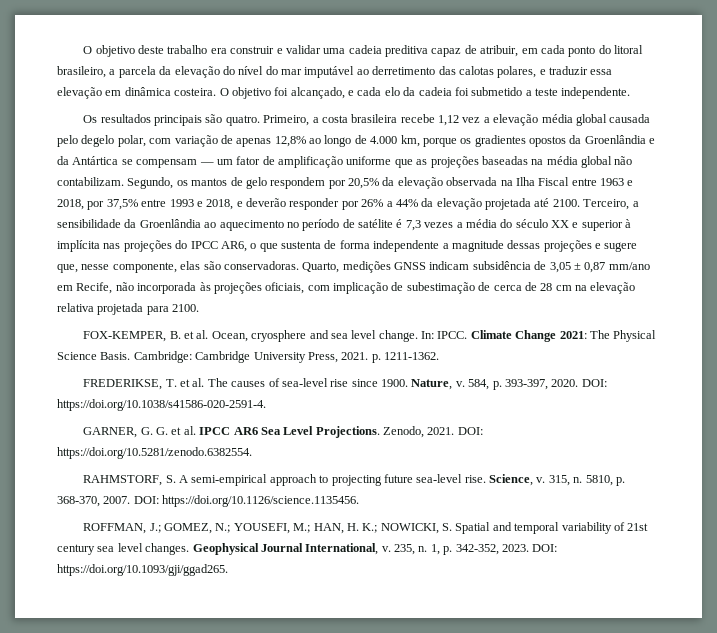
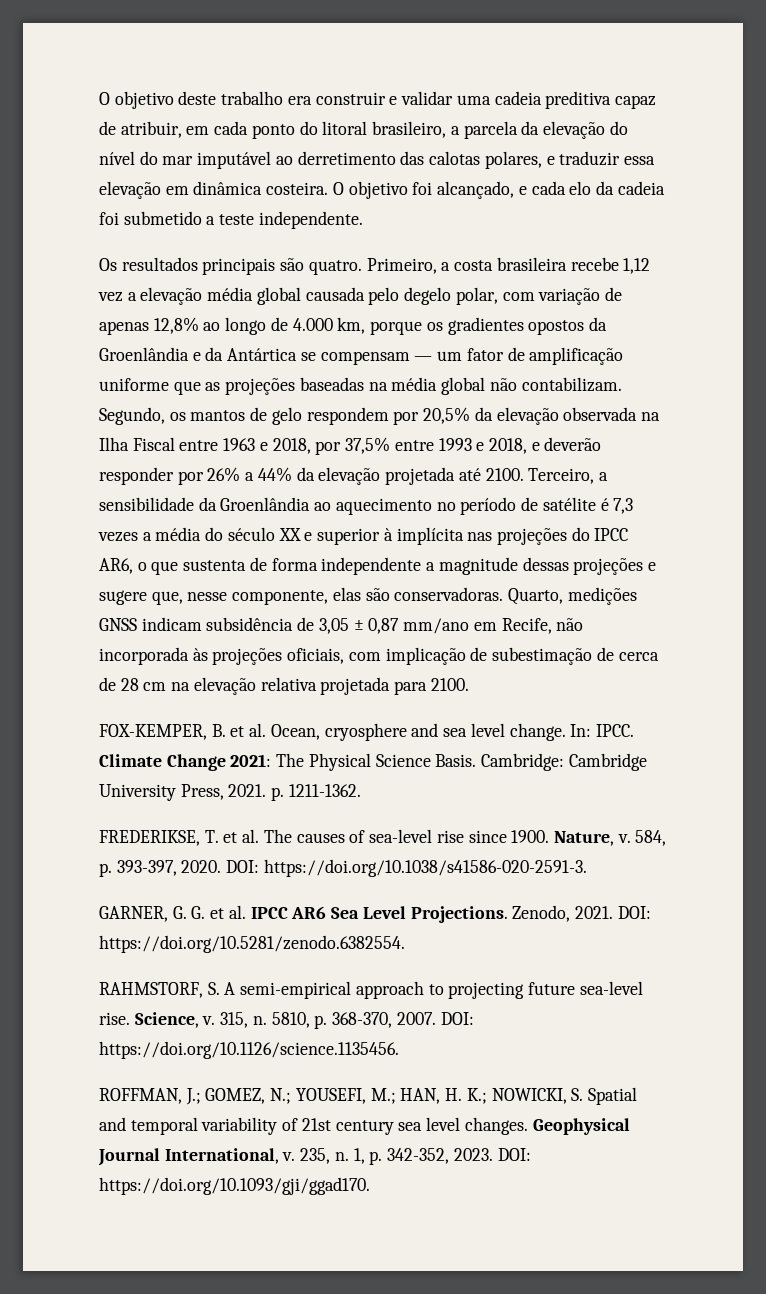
[57,399,266,411] https://doi.org/10.1038/s41586-020-2591-4. -> [263,859,587,877] https://doi.org/10.1038/s41586-020-2591-3.
[57,564,228,576] https://doi.org/10.1093/gji/ggad265. -> [99,1177,370,1195] https://doi.org/10.1093/gji/ggad170.

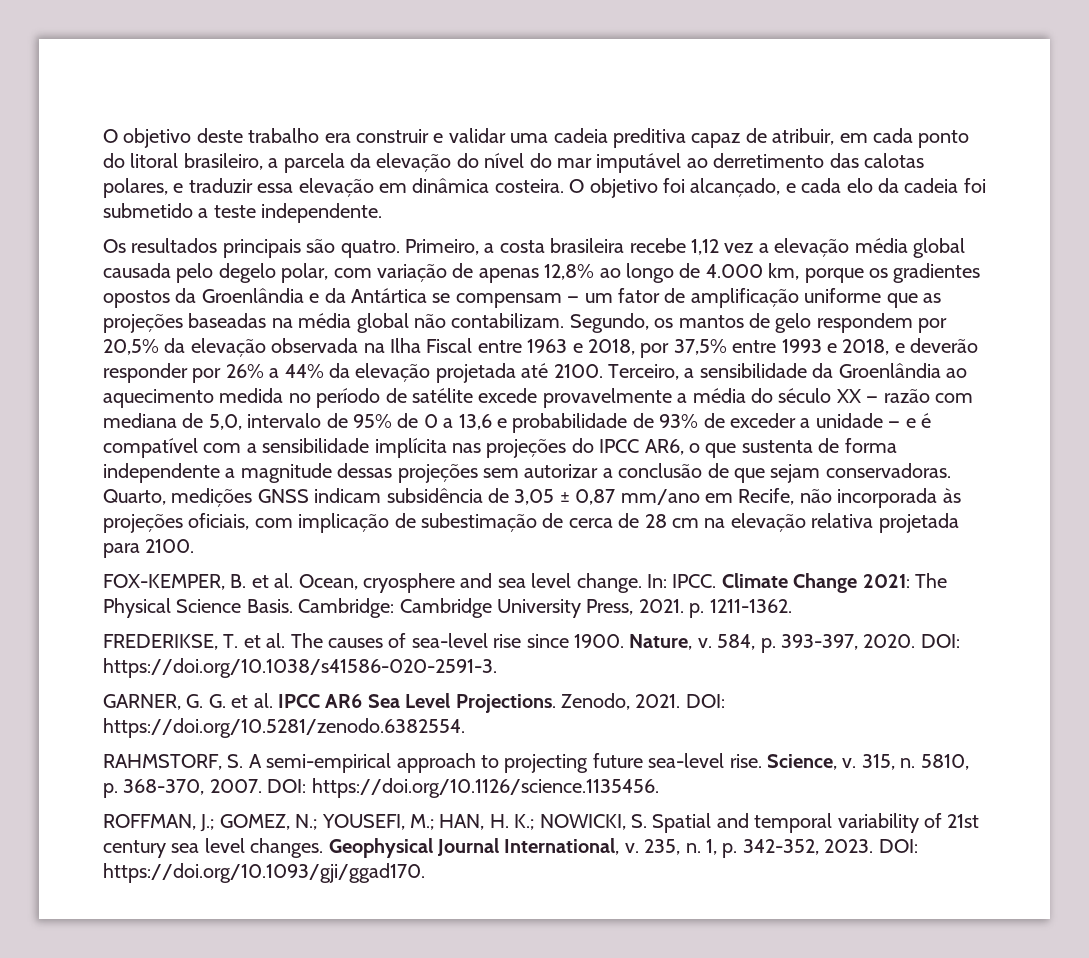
(432, 506) none -> [219,388,284,403] medida
[600,498,634,514] [98,532,138,542] é 7,3 vezes -> [478,388,672,408] excede provavelmente
[304,528,393,545] e superior à -> [866,389,973,403] [103,413,931,433] [103,438,370,458] — razão com mediana de 5,0, intervalo de 95% de 0 a 13,6 e probabilidade de 93% de exceder a unidade — e é compatível com a sensibilidade
[647,562,656,571] [99,587,390,605] e sugere que, nesse componente, elas são -> [483,463,821,483] sem autorizar a conclusão de que sejam

